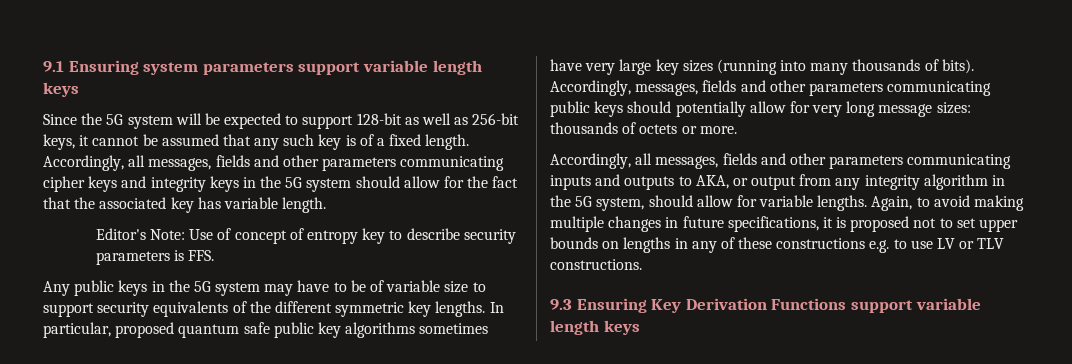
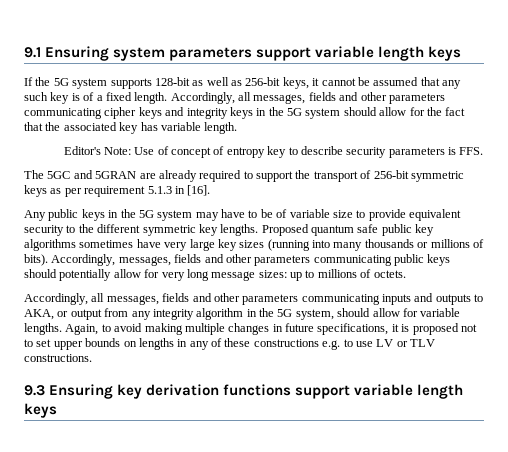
[43,113,354,129] Since the 5G system will be expected to support -> [24,77,152,89] If the 5G system supports
(215, 255) none -> [24,170,464,182] [24,185,211,197] // The 5GC and 5GRAN are already required to support the transport of 256-bit symmetric keys as per requirement 5.1.3 in [16].
[43,301,247,317] support security equivalents of -> [368,209,461,221] [24,225,76,236] provide equivalent security to
[489,302,504,313] [43,322,175,338] In particular, proposed -> [261,224,309,236] Proposed
(921, 65) none -> [417,239,470,248] or millions
[550,122,737,134] thousands of octets or more. -> [290,269,406,281] up to millions of octets.
[651,298,847,313] Key Derivation Functions -> [117,384,292,399] key derivation functions

